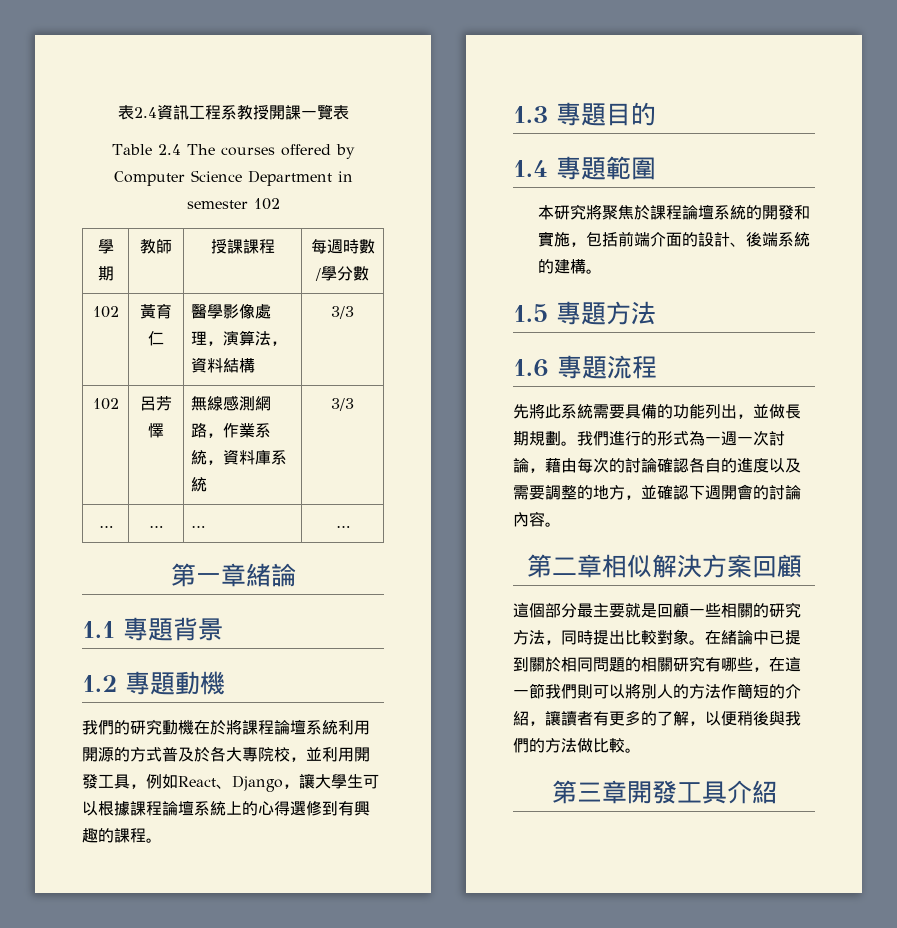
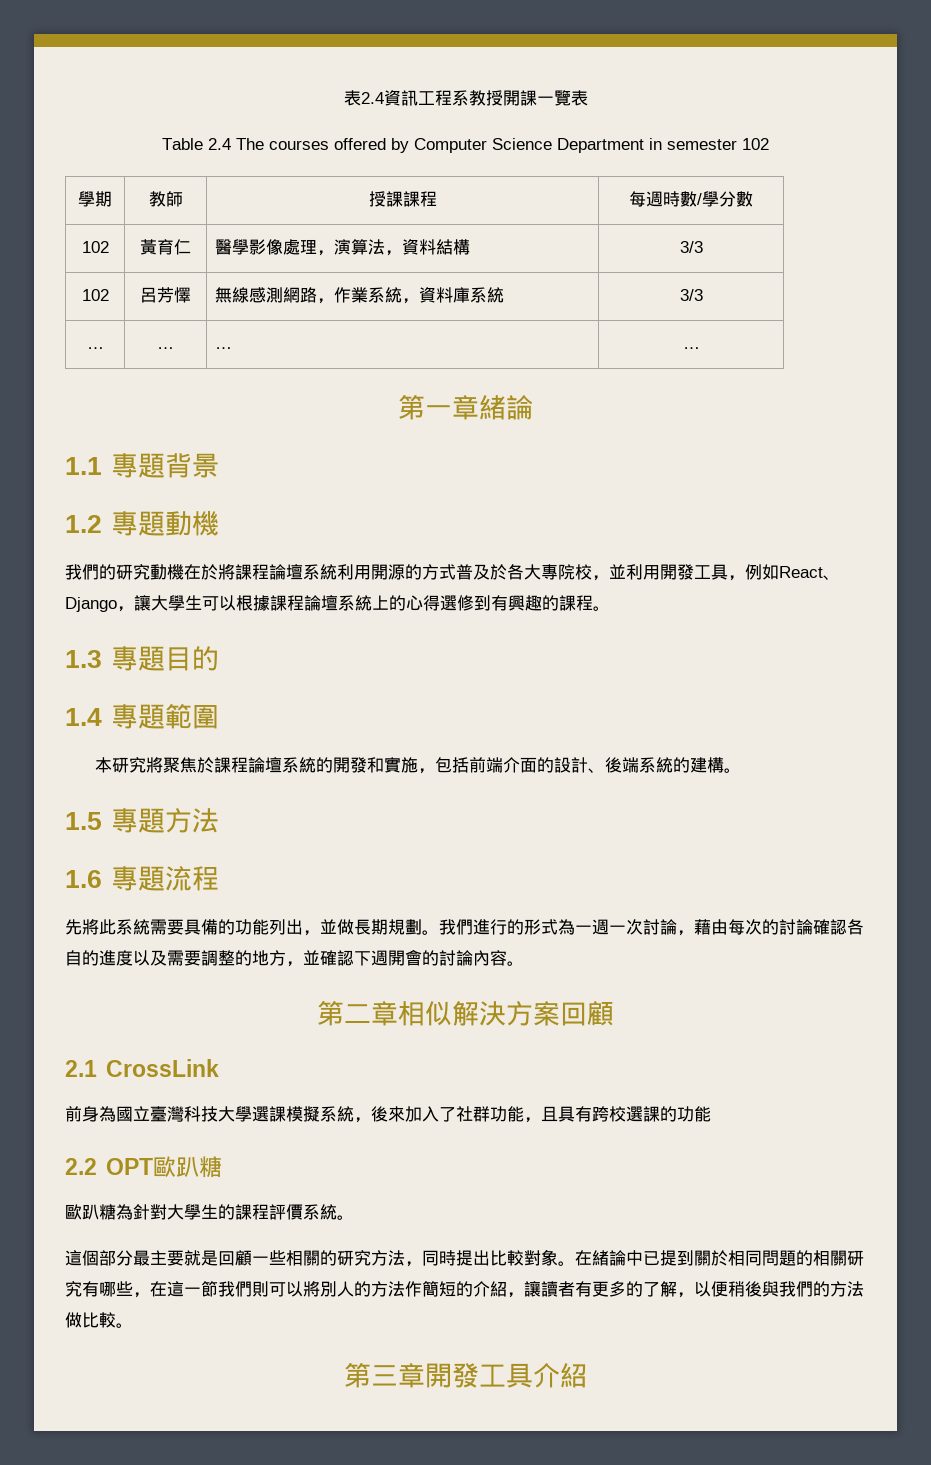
(802, 566) none -> [65,1059,219,1077] [65,1106,711,1123] [65,1156,222,1178] [65,1204,354,1220] // 2.1 CrossLink // 前身為國立臺灣科技大學選課模擬系統，後來加入了社群功能，且具有跨校選課的功能 // 2.2 OPT歐趴糖 // 歐趴糖為針對大學生的課程評價系統。

